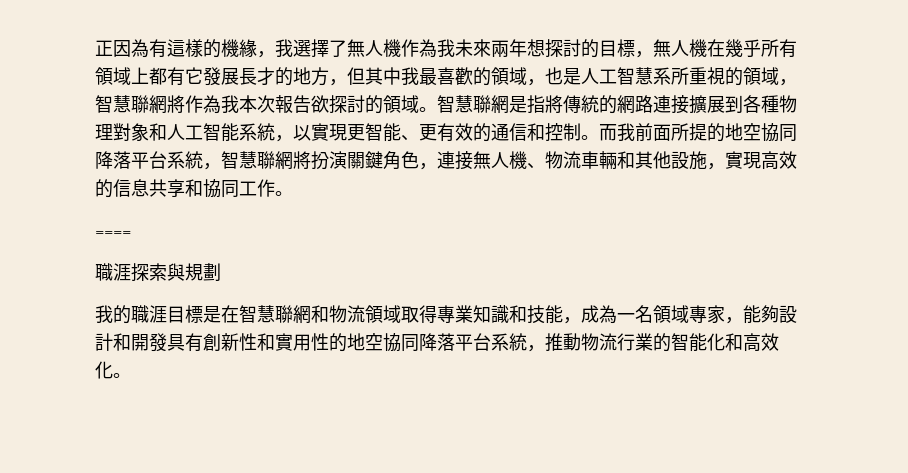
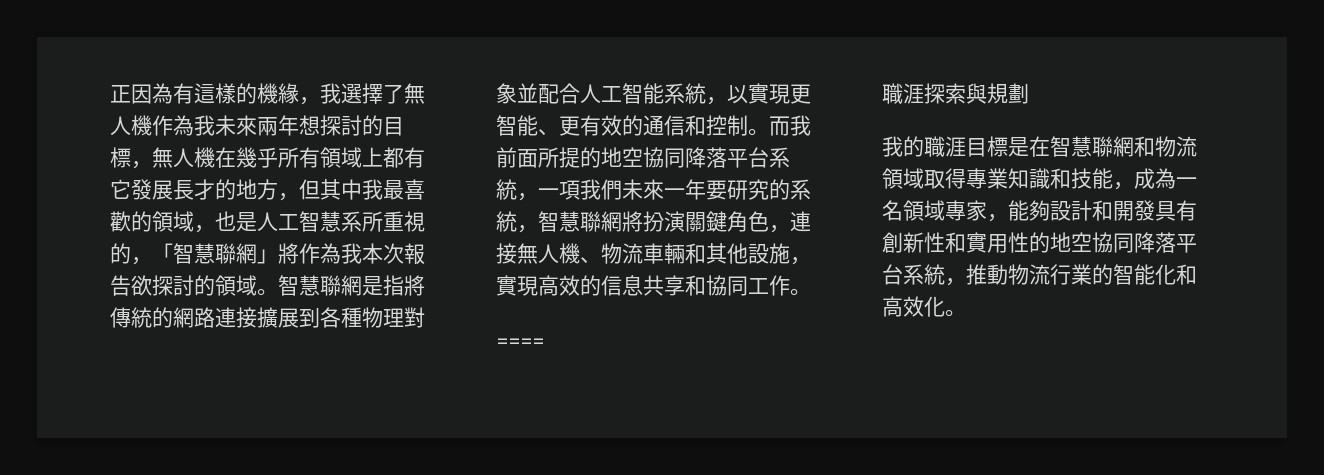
[743,67,797,86] [95,95,167,114] 領域，智慧聯網 -> [131,243,278,265] ，「智慧聯網」
[149,123,167,141] 和 -> [517,83,580,104] 並配合
(221, 166) none -> [538,179,811,200] [496,211,538,233] 一項我們未來一年要研究的系統，

